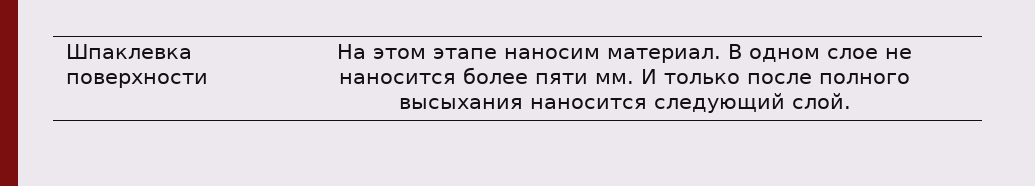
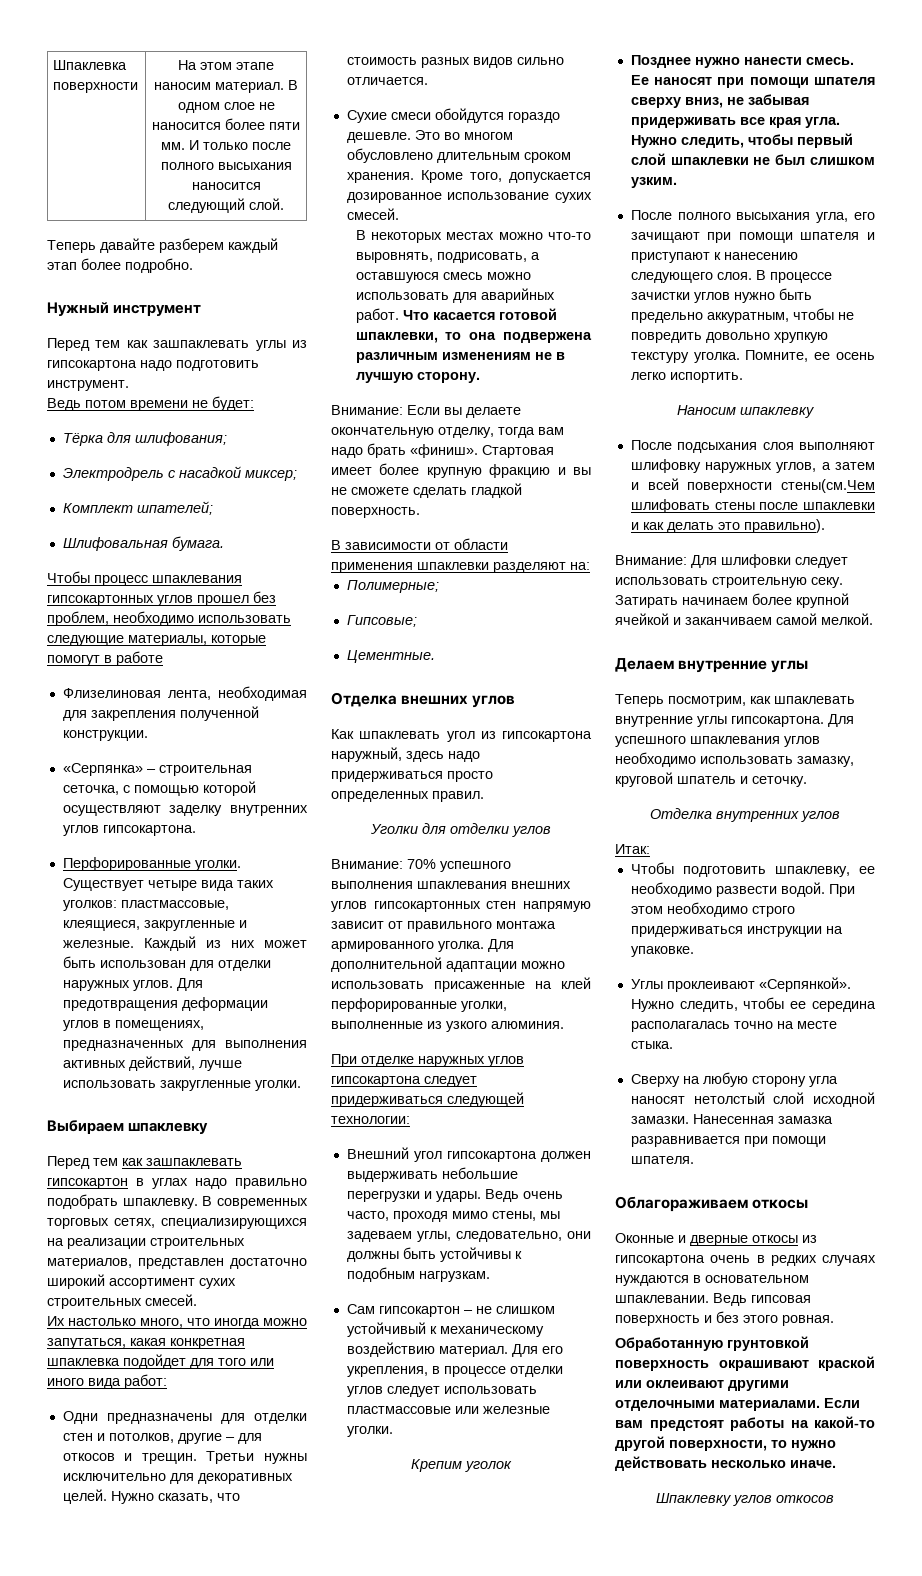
(851, 101) none -> [47,238,278,253] [47,258,193,273] [47,302,202,316] [47,338,307,351] [47,360,259,371] [47,380,129,391] [47,396,254,411] [62,432,227,446] [62,466,297,481] [62,501,213,515] [62,536,224,551] [47,571,242,586] [47,591,276,606] [47,611,291,626] [47,635,266,646] [47,651,163,666] [62,686,307,701] [62,706,259,721] [62,730,148,741] [62,763,252,776] [62,781,256,796] [62,805,308,816] [62,825,196,836] [62,857,241,871] [62,878,274,891] [62,900,229,911] [62,920,247,931] [62,936,307,951] [62,956,271,971] [62,978,203,991] [62,997,268,1011] [62,1020,204,1031] [62,1040,307,1051] [62,1056,242,1071] [62,1080,301,1091] [47,1120,209,1134] [47,1156,242,1169] [47,1178,307,1189] [47,1194,308,1209] [47,1218,307,1229] [47,1238,245,1249] [47,1258,307,1269] [47,1274,236,1289] [47,1294,197,1309] [47,1316,307,1329] [47,1338,245,1349] [47,1354,274,1369] [47,1374,167,1389] [62,1411,307,1424] [62,1433,262,1444] [62,1451,307,1464] [62,1473,293,1484] [62,1489,240,1504] [346,57,564,68] [346,77,428,85] [346,108,560,123] [346,130,513,143] [346,148,571,163] [346,170,591,183] [346,192,592,203] [346,208,399,220] [355,230,591,243] [355,252,540,263] [355,272,531,283] [355,288,555,303] [355,308,557,323] [355,332,592,343] [355,352,565,363] [355,372,480,383] [331,405,521,418] [331,427,564,438] [331,443,554,458] [331,463,591,478] [331,483,522,498] [331,507,420,518] [331,538,508,550] [331,562,590,573] [346,580,439,593] [346,615,417,627] [346,650,435,663] [331,692,516,708] [331,729,592,742] [331,747,480,762] [331,771,493,782] [331,791,484,802] [370,823,551,837] [331,859,511,872] [331,881,571,889] [331,901,591,912] [331,921,556,932] [331,939,514,952] [331,957,565,972] [331,977,591,992] [331,998,507,1012] [331,1021,564,1032] [331,1054,524,1067] [331,1076,477,1087] [331,1092,524,1107] [331,1116,410,1124] [346,1147,591,1162] [346,1167,518,1182] [346,1189,563,1202] [346,1211,560,1222] [346,1231,591,1242] [346,1247,522,1262] [346,1267,490,1282] [346,1304,555,1317] [346,1322,544,1337] [346,1342,563,1357] [346,1366,563,1377] [346,1386,537,1397] [346,1406,550,1414] [346,1426,393,1437] [411,1459,512,1472] [630,55,854,68] [630,75,875,88] [630,94,809,108] [630,117,840,128] [630,133,853,148] [630,153,875,165] [630,177,677,188] [630,210,875,223] [630,232,875,243] [630,252,798,263] [630,270,832,283] [630,288,812,303] [630,308,854,323] [630,332,828,343] [630,350,875,363] [630,372,743,383] [677,405,814,418] [630,440,875,453] [630,459,875,473] [630,478,875,493] [630,499,875,513] [630,519,825,533] [615,554,848,568] [615,577,843,588] [615,593,849,608] [615,613,873,625] [615,658,809,673] [615,694,855,707] [615,714,854,727] [615,736,820,747] [615,752,854,767] [615,772,807,787] [650,808,840,822] [615,844,650,854] [630,862,875,877] [630,882,855,897] [630,902,795,917] [630,926,843,937] [630,946,694,957] [630,977,851,992] [630,997,876,1012] [630,1021,837,1032] [630,1041,673,1049] [630,1072,838,1087] [630,1092,875,1107] [630,1114,833,1124] [630,1136,826,1147] [630,1156,694,1164] [615,1196,809,1212] [615,1233,817,1246] [615,1255,876,1266] [615,1275,809,1286] [615,1293,811,1306] [615,1311,834,1326] [615,1336,809,1351] [615,1356,875,1371] [615,1380,789,1391] [615,1398,860,1411] [615,1416,875,1431] [615,1436,836,1451] [615,1456,836,1471] [656,1493,834,1506] // Теперь давайте разберем каждый этап более подробно. // Нужный инструмент // Перед тем как зашпаклевать углы из гипсокартона надо подготовить инструмент. // Ведь потом времени не будет: // Тёрка для шлифования; // Электродрель с насадкой миксер; // Комплект шпателей; // Шлифовальная бумага. // Чтобы процесс шпаклевания гипсокартонных углов прошел без проблем, необходимо использовать следующие материалы, которые помогут в работе // Флизелиновая лента, необходимая для закрепления полученной конструкции. // «Серпянка» – строительная сеточка, с помощью которой осуществляют заделку внутренних углов гипсокартона. // Перфорированные уголки. Существует четыре вида таких уголков: пластмассовые, клеящиеся, закругленные и железные. Каждый из них может быть использован для отделки наружных углов. Для предотвращения деформации углов в помещениях, предназначенных для выполнения активных действий, лучше использовать закругленные уголки. // Выбираем шпаклевку // Перед тем как зашпаклевать гипсокартон в углах надо правильно подобрать шпаклевку. В современных торговых сетях, специализирующихся на реализации строительных материалов, представлен достаточно широкий ассортимент сухих строительных смесей. // Их настолько много, что иногда можно запутаться, какая конкретная шпаклевка подойдет для того или иного вида работ: // Одни предназначены для отделки стен и потолков, другие – для откосов и трещин. Третьи нужны исключительно для декоративных целей. Нужно сказать, что стоимость разных видов сильно отличается. // Сухие смеси обойдутся гораздо дешевле. Это во многом обусловлено длительным сроком хранения. Кроме того, допускается дозированное использование сухих смесей. // В некоторых местах можно что-то выровнять, подрисовать, а оставшуюся смесь можно использовать для аварийных работ. Что касается готовой шпаклевки, то она подвержена различным изменениям не в лучшую сторону. // Внимание: Если вы делаете окончательную отделку, тогда вам надо брать «финиш». Стартовая имеет более крупную фракцию и вы не сможете сделать гладкой поверхность. // В зависимости от области применения шпаклевки разделяют на: // Полимерные; // Гипсовые; // Цементные. // Отделка внешних углов // Как шпаклевать угол из гипсокартона наружный, здесь надо придерживаться просто определенных правил. // Уголки для отделки углов // Внимание: 70% успешного выполнения шпаклевания внешних углов гипсокартонных стен напрямую зависит от правильного монтажа армированного уголка. Для дополнительной адаптации можно использовать присаженные на клей перфорированные уголки, выполненные из узкого алюминия. // При отделке наружных углов гипсокартона следует придерживаться следующей технологии: // Внешний угол гипсокартона должен выдерживать небольшие перегрузки и удары. Ведь очень часто, проходя мимо стены, мы задеваем углы, следовательно, они должны быть устойчивы к подобным нагрузкам. // Сам гипсокартон – не слишком устойчивый к механическому воздействию материал. Для его укрепления, в процессе отделки углов следует использовать пластмассовые или железные уголки. // Крепим уголок // Позднее нужно нанести смесь. Ее наносят при помощи шпателя сверху вниз, не забывая придерживать все края угла. Нужно следить, чтобы первый слой шпаклевки не был слишком узким. // После полного высыхания угла, его зачищают при помощи шпателя и приступают к нанесению следующего слоя. В процессе зачистки углов нужно быть предельно аккуратным, чтобы не повредить довольно хрупкую текстуру уголка. Помните, ее осень легко испортить. // Наносим шпаклевку // После подсыхания слоя выполняют шлифовку наружных углов, а затем и всей поверхности стены(см.Чем шлифовать стены после шпаклевки и как делать это правильно). // Внимание: Для шлифовки следует использовать строительную секу. Затирать начинаем более крупной ячейкой и заканчиваем самой мелкой. // Делаем внутренние углы // Теперь посмотрим, как шпаклевать внутренние углы гипсокартона. Для успешного шпаклевания углов необходимо использовать замазку, круговой шпатель и сеточку. // Отделка внутренних углов // Итак: // Чтобы подготовить шпаклевку, ее необходимо развести водой. При этом необходимо строго придерживаться инструкции на упаковке. // Углы проклеивают «Серпянкой». Нужно следить, чтобы ее середина располагалась точно на месте стыка. // Сверху на любую сторону угла наносят нетолстый слой исходной замазки. Нанесенная замазка разравнивается при помощи шпателя. // Облагораживаем откосы // Оконные и дверные откосы из гипсокартона очень в редких случаях нуждаются в основательном шпаклевании. Ведь гипсовая поверхность и без этого ровная. // Обработанную грунтовкой поверхность окрашивают краской или оклеивают другими отделочными материалами. Если вам предстоят работы на какой-то другой поверхности, то нужно действовать несколько иначе. // Шпаклевку углов откосов

